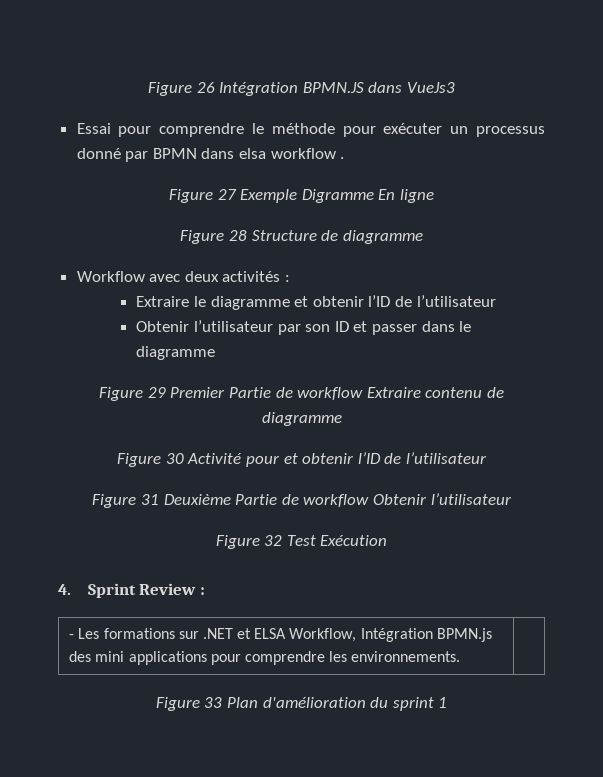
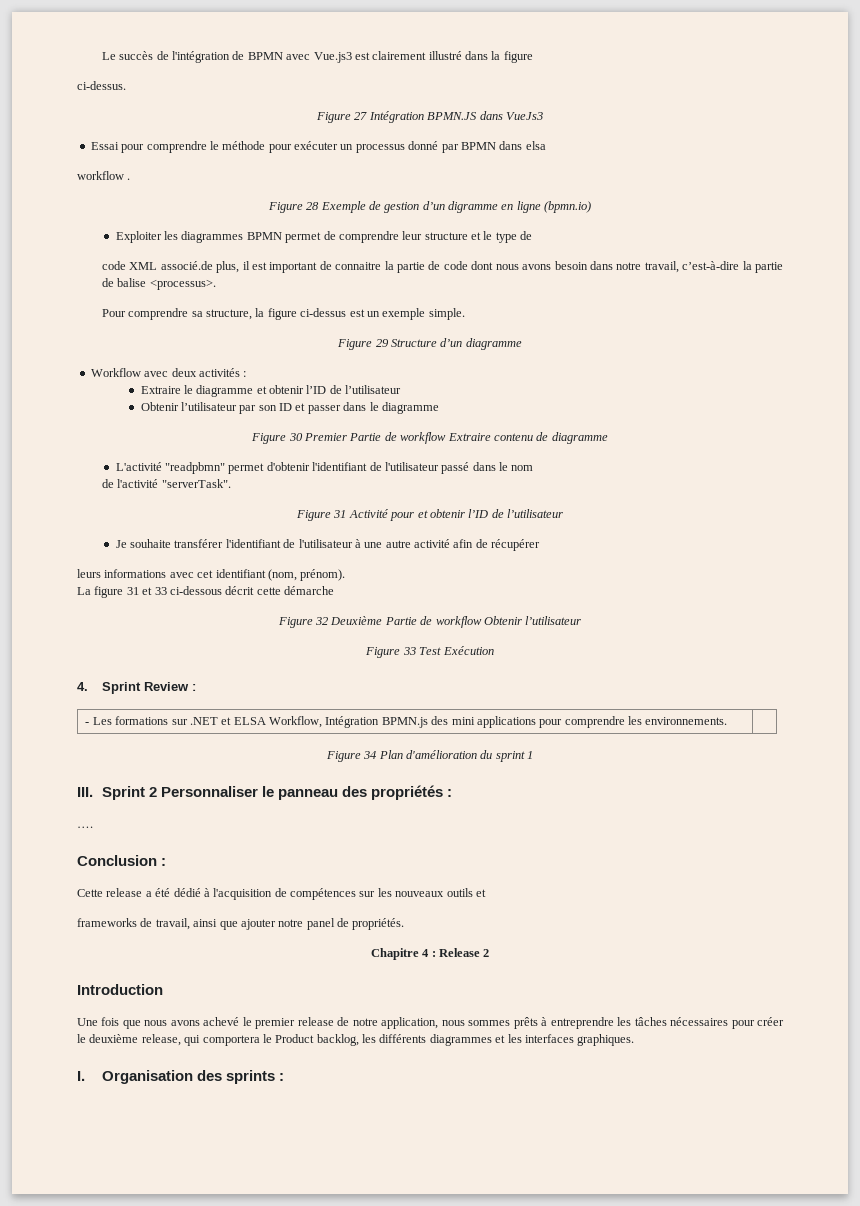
[148,82,215,96] Figure 26 -> [101,51,533,63] [77,81,126,90] [316,112,368,123] Le succès de l'intégration de BPMN avec Vue.js3 est clairement illustré dans la figure // ci-dessus. // Figure 27
(267, 153) none -> (546, 145) //
[217,189,434,203] [180,230,339,244] 27 Exemple Digramme En ligne // Figure 28 Structure de -> [306,201,592,213] [115,231,533,243] [101,261,784,273] [101,278,216,290] [101,308,465,320] [337,338,463,350] 28 Exemple de gestion d’un digramme en ligne (bpmn.io) // Exploiter les diagrammes BPMN permet de comprendre leur structure et le type de // code XML associé.de plus, il est important de connaitre la partie de code dont nous avons besoin dans notre travail, c’est-à-dire la partie de balise <processus>. // Pour comprendre sa structure, la figure ci-dessus est un exemple simple. // Figure 29 Structure d’un
[147,387,166,398] 29 -> [288,433,303,441] 30
[117,453,184,467] // Figure 30 -> [115,462,534,474] [101,479,231,488] [296,510,347,521] // L'activité "readpbmn" permet d'obtenir l'identifiant de l'utilisateur passé dans le nom // de l'activité "serverTask". // Figure 31
[92,494,160,508] // Figure 31 -> [115,539,541,551] [77,569,346,581] [77,586,334,598] [277,617,329,628] // Je souhaite transférer l'identifiant de l'utilisateur à une autre activité afin de récupérer // leurs informations avec cet identifiant (nom, prénom). // La figure 31 et 33 ci-dessous décrit cette démarche // Figure 32
[264,535,283,546] 32 -> [402,647,416,655] 33
[204,697,223,708] 33 -> [363,751,377,759] 34
(448, 702) none -> [77,785,453,800] [77,826,93,828] [77,855,167,866] [77,888,486,900] [77,918,405,930] [370,948,490,960] [77,984,163,995] [77,1017,785,1029] [77,1034,635,1046] [77,1070,285,1084] // III. Sprint 2 Personnaliser le panneau des propriétés : // …. // Conclusion : // Cette release a été dédié à l'acquisition de compétences sur les nouveaux outils et // frameworks de travail, ainsi que ajouter notre panel de propriétés. // Chapitre 4 : Release 2 // Introduction // Une fois que nous avons achevé le premier release de notre application, nous sommes prêts à entreprendre les tâches nécessaires pour créer le deuxième release, qui comportera le Product backlog, les différents diagrammes et les interfaces graphiques. // I. Organisation des sprints :

